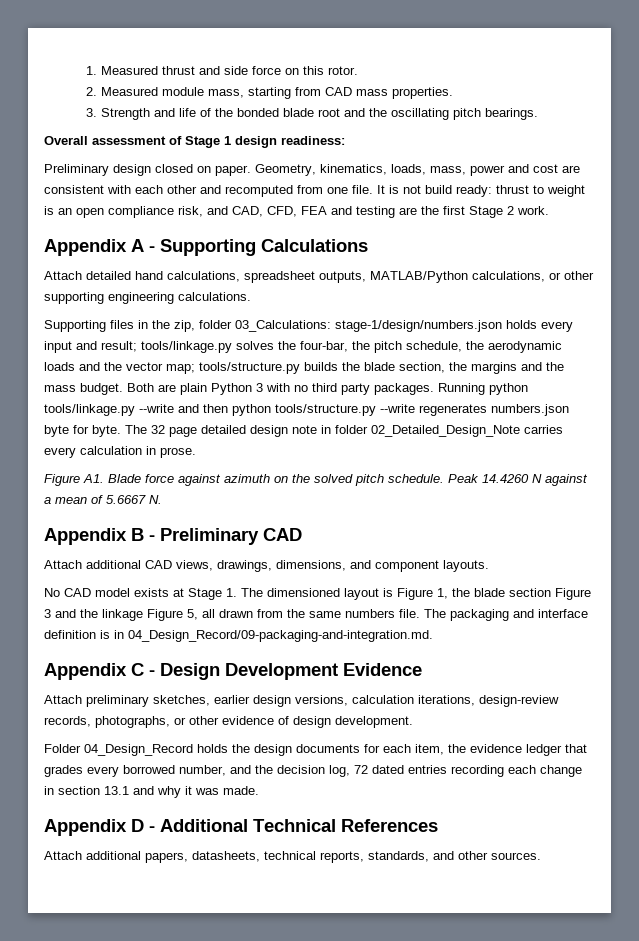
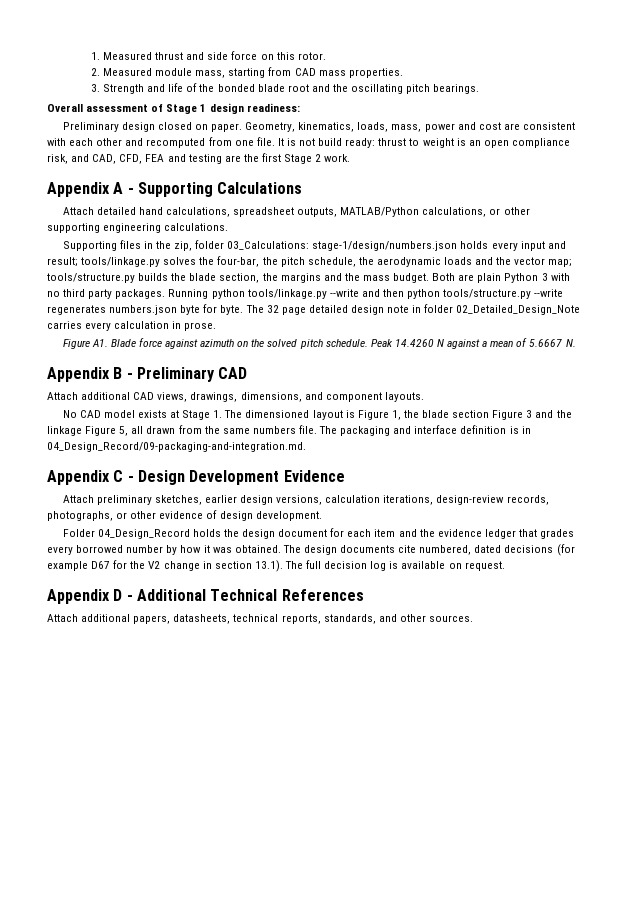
[296,744,360,753] documents -> [278,529,328,537] document
[415,744,444,755] item, -> [374,529,417,537] item and
[179,765,582,777] [44,786,259,798] number, and the decision log, 72 dated entries recording each change in section 13.1 and why it was made. -> [126,544,575,556] [47,560,505,572] number by how it was obtained. The design documents cite numbered, dated decisions (for example D67 for the V2 change in section 13.1). The full decision log is available on request.

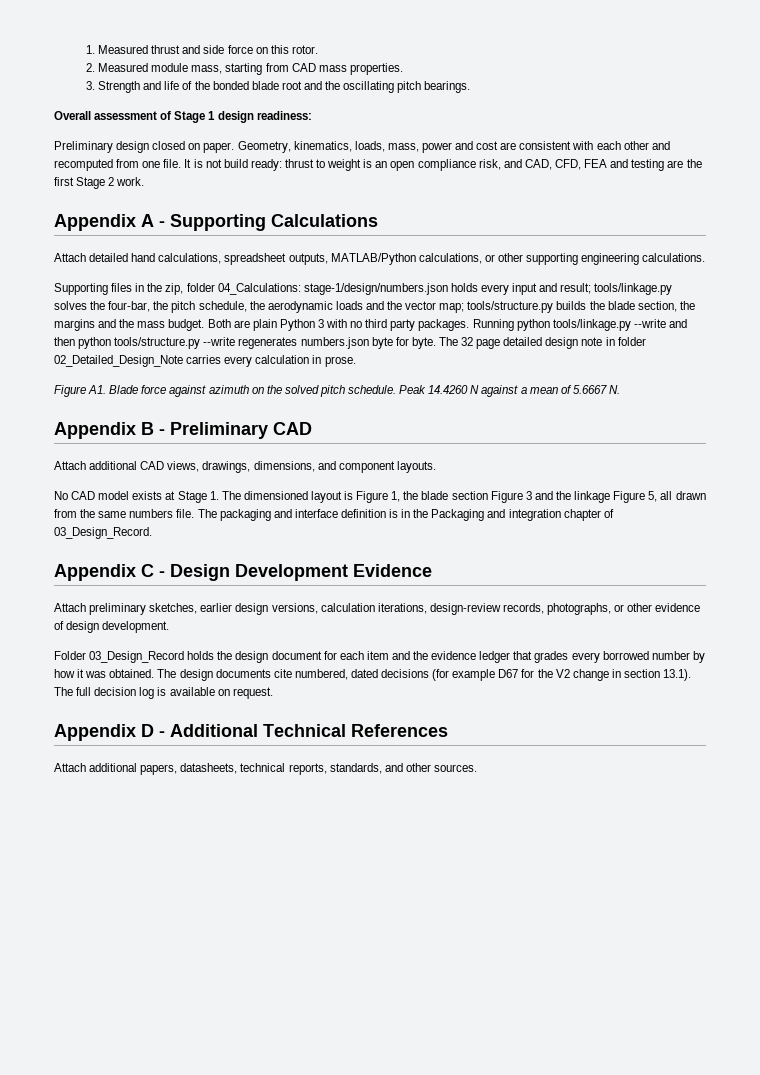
[227,241,310,250] 03_Calculations: -> [217,283,301,295] 04_Calculations:
[47,442,306,452] 04_Design_Record/09-packaging-and-integration.md. -> [413,509,614,521] [54,527,152,539] the Packaging and integration chapter of 03_Design_Record.
[97,529,190,539] 04_Design_Record -> [89,651,185,663] 03_Design_Record

